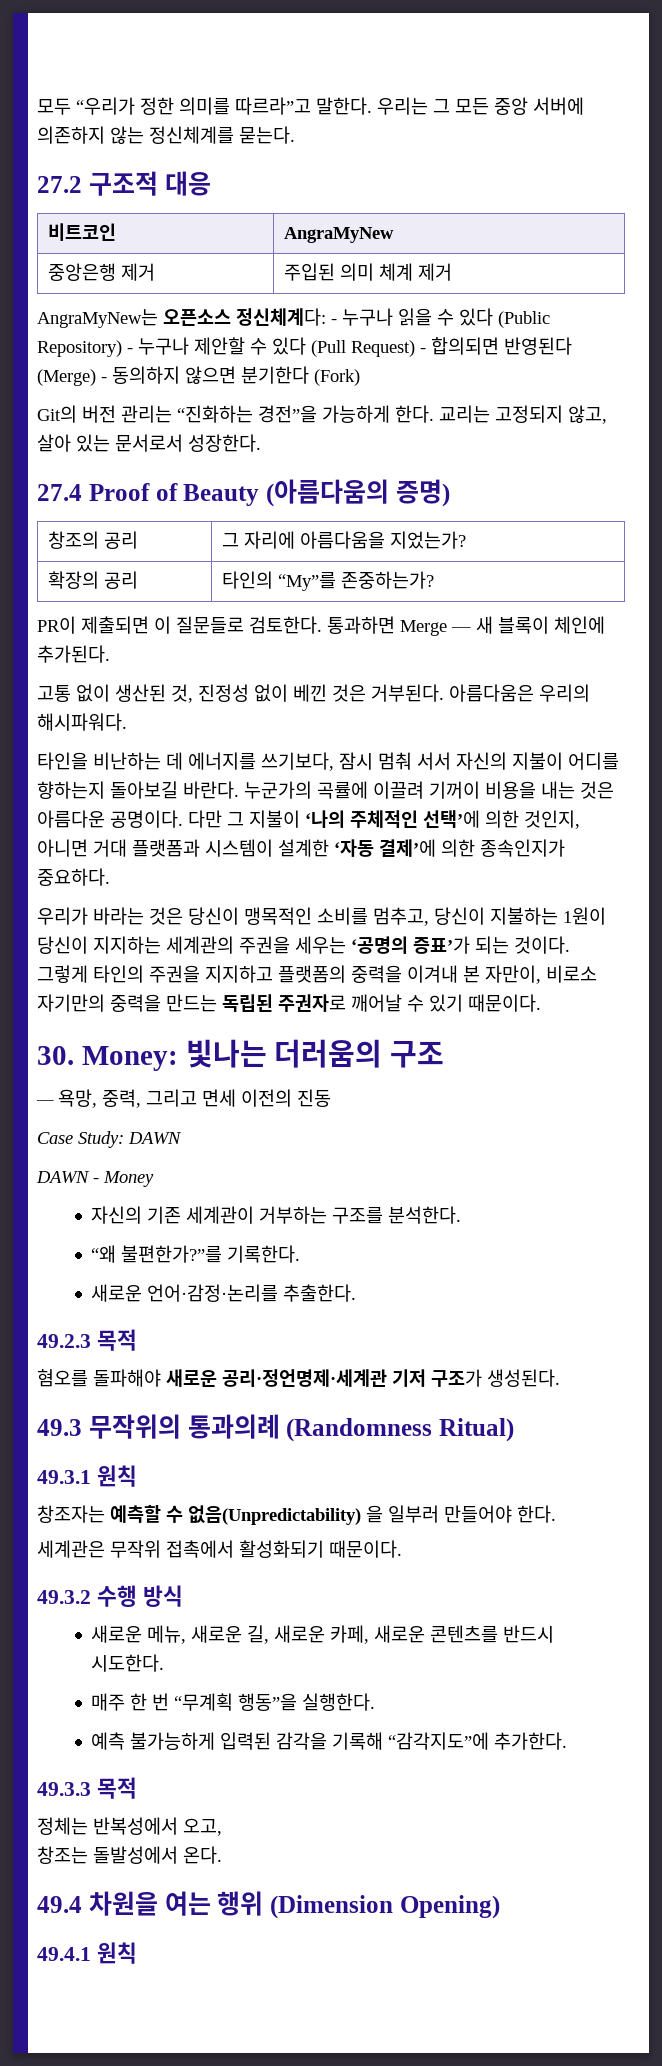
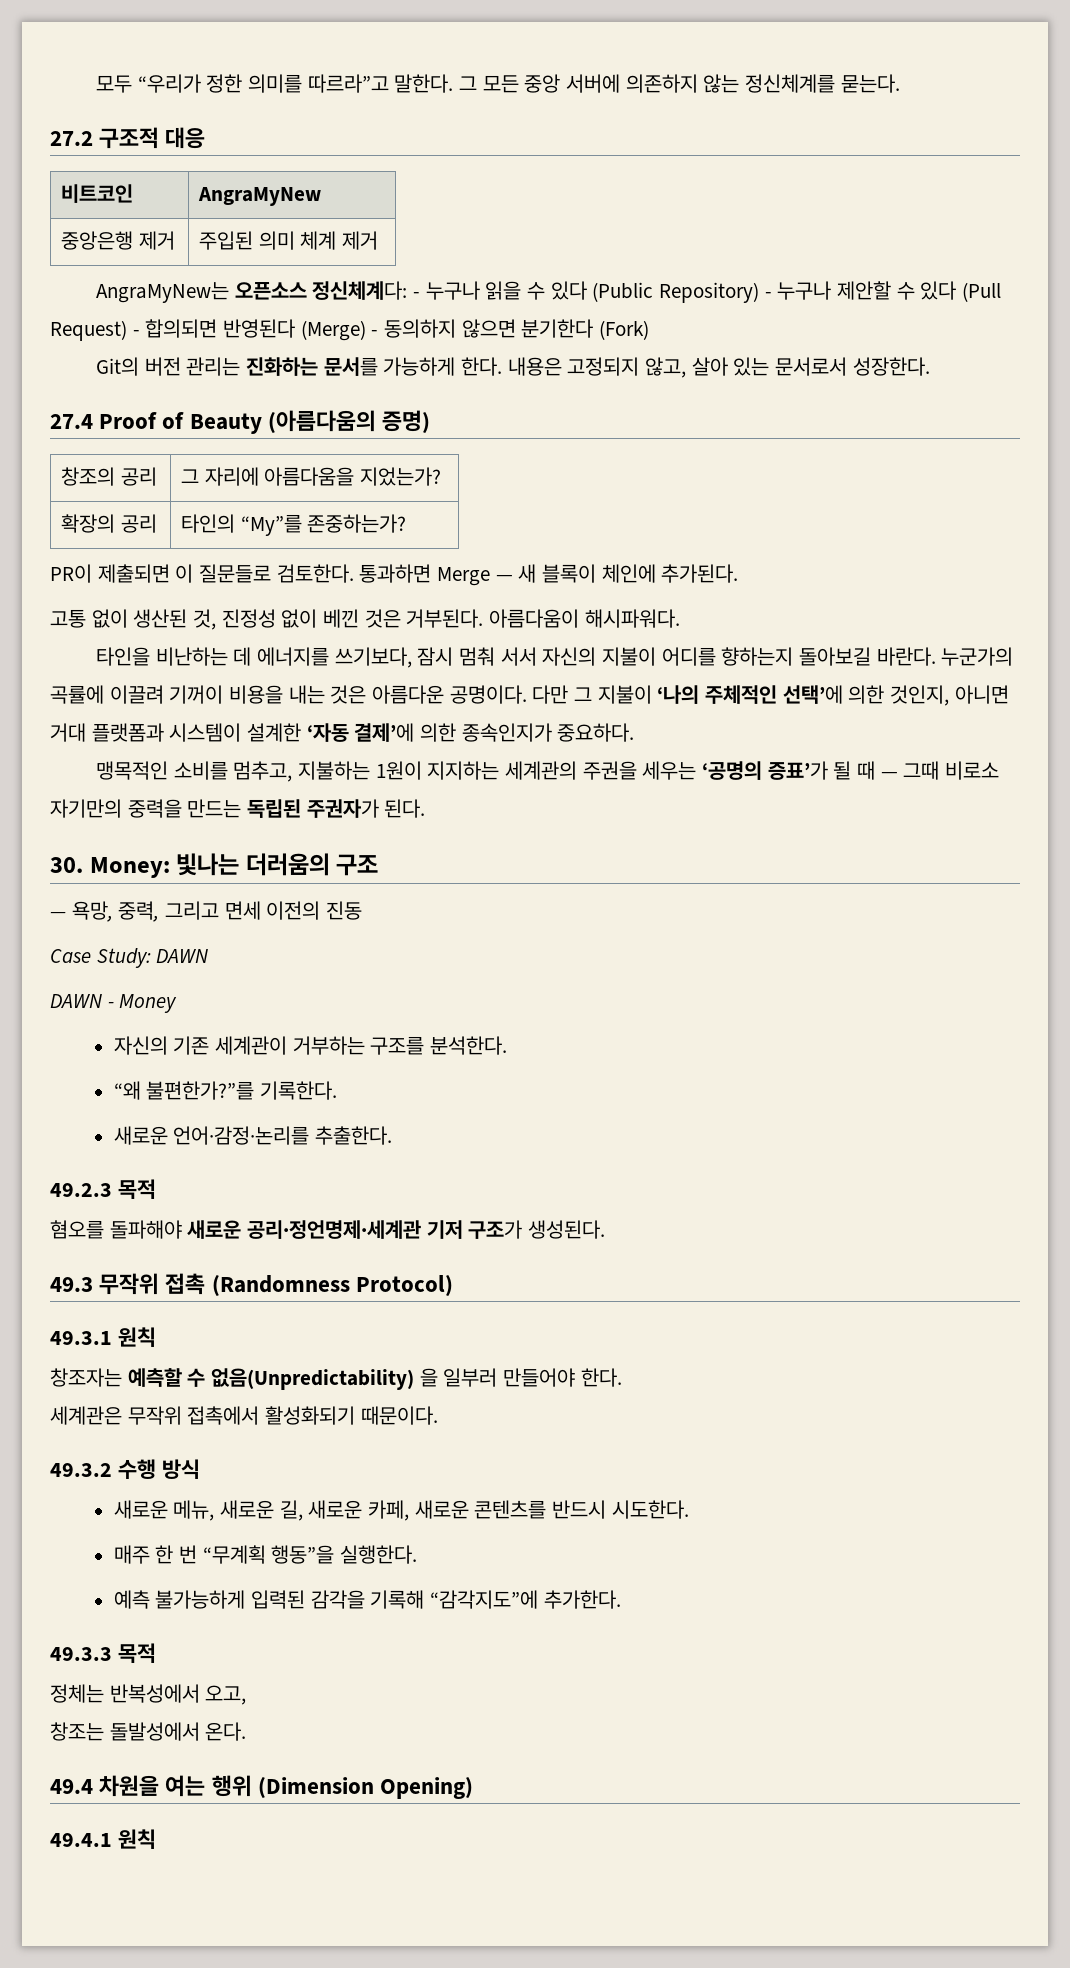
[377,97,428,115] 우리는 -> (454, 83) none
[177,405,317,423] “진화하는 경전”을 -> [246,357,378,376] 진화하는 문서를
[439,405,490,423] 교리는 -> [507,357,562,376] 내용은
[449,684,590,702] 아름다움은 우리의 -> [489,609,580,628] 아름다움이
[37,907,239,925] 우리가 바라는 것은 당신이 -> (635, 732) none
[434,907,485,925] 당신이 -> (293, 771) none
[37,936,88,954] 당신이 -> (422, 770) none
[475,936,570,954] [37,965,541,984] 되는 것이다. 그렇게 타인의 주권을 지지하고 플랫폼의 중력을 이겨내 본 자만이, -> [833,761,940,780] 될 때 — 그때
[278,994,541,1012] 주권자로 깨어날 수 있기 때문이다. -> [306,799,426,818] 주권자가 된다.
[88,1414,514,1442] 무작위의 통과의례 (Randomness Ritual) -> [99,1273,453,1297] 무작위 접촉 (Randomness Protocol)

